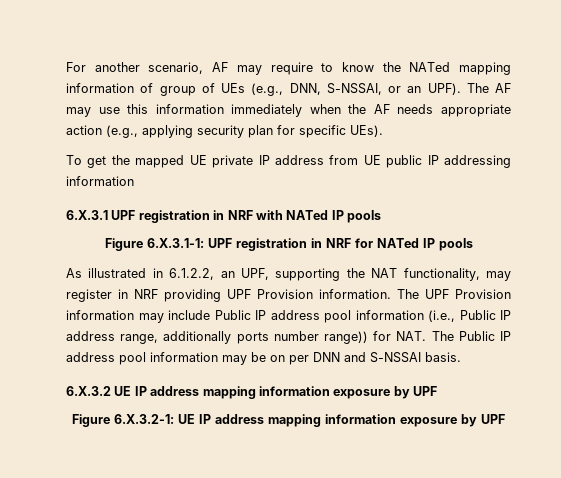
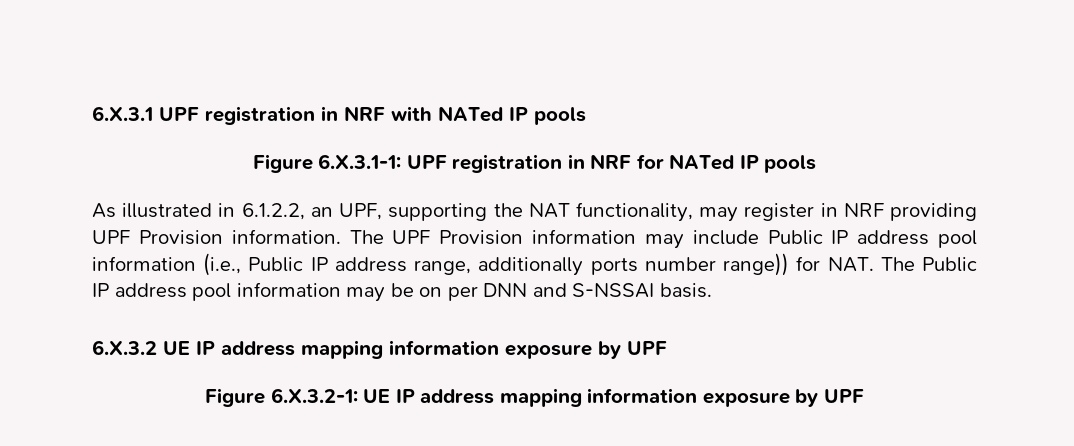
[66,62,511,75] [66,83,511,96] [66,104,511,117] [66,125,383,138] [66,155,512,168] [66,176,134,186] For another scenario, AF may require to know the NATed mapping information of group of UEs (e.g., DNN, S-NSSAI, or an UPF). The AF may use this information immediately when the AF needs appropriate action (e.g., applying security plan for specific UEs). // To get the mapped UE private IP address from UE public IP addressing information // -> (92, 113) none

